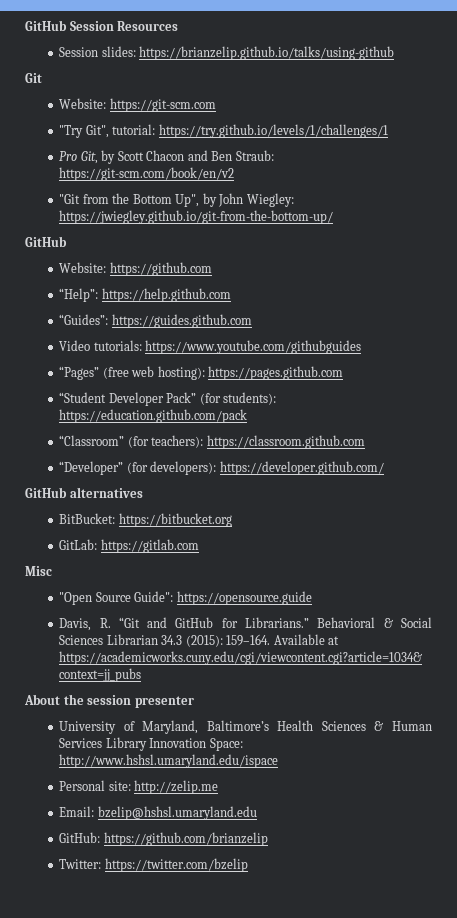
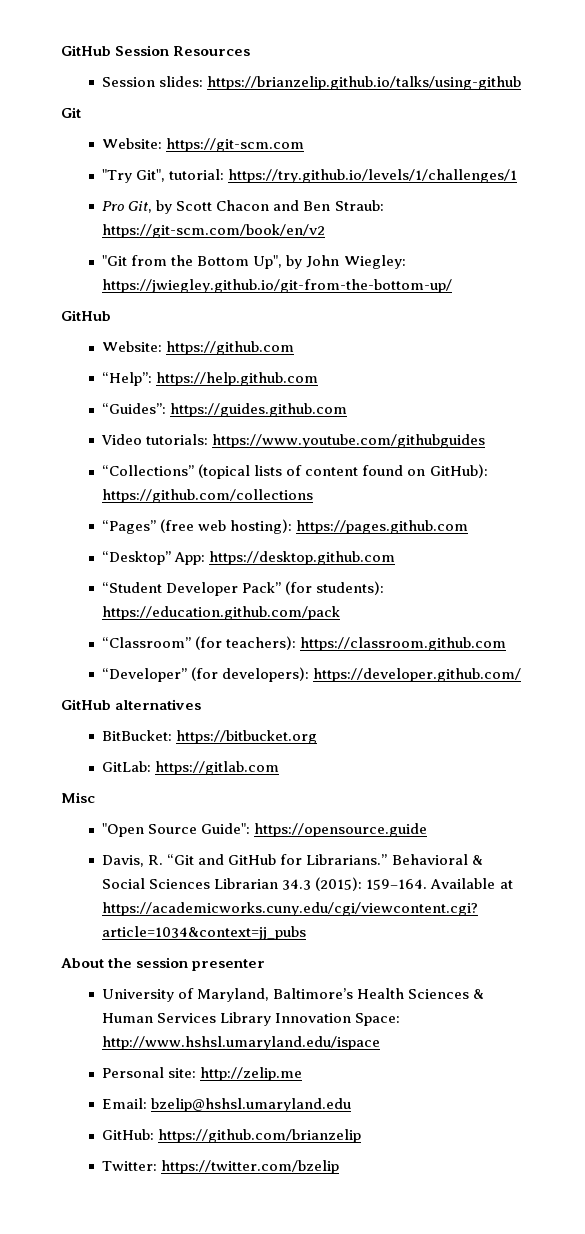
(362, 347) none -> [102,464,488,479] [102,489,314,503] // “Collections” (topical lists of content found on GitHub): https://github.com/collections
(344, 373) none -> [102,551,396,565] // “Desktop” App: https://desktop.github.com

